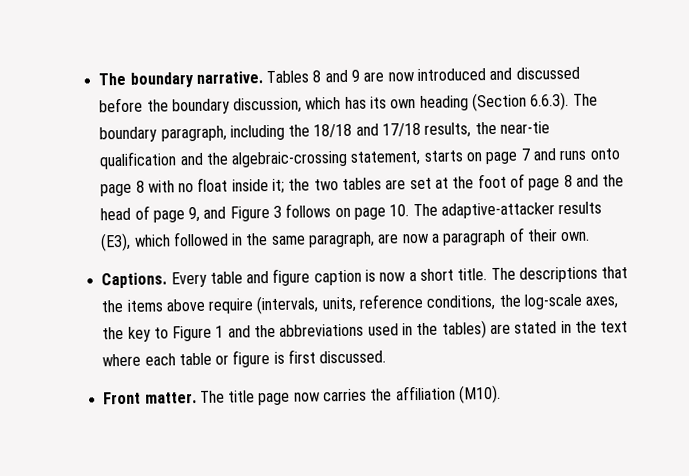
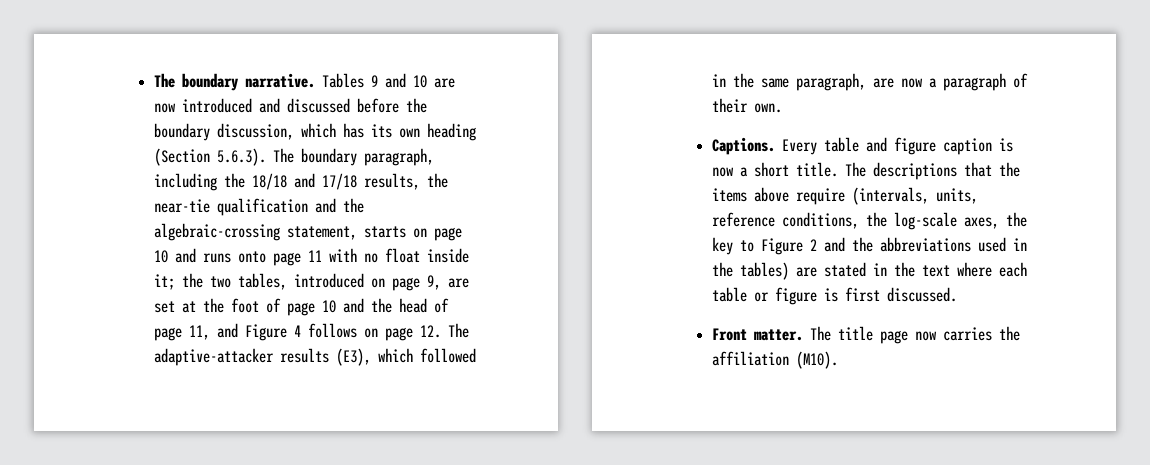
[312,69,361,83] 8 and 9 -> [371,73,428,88] 9 and 10
[530,91,570,111] 6.6.3). -> [217,148,267,166] 5.6.3).
[520,148,530,161] 7 -> [154,250,169,263] 10
[135,180,145,193] 8 -> [308,250,323,262] 11
[342,177,383,191] tables -> [238,273,442,291] tables, introduced on page 9,
[563,174,573,188] 8 -> [322,300,337,313] 10
[188,206,201,223] 9, -> [189,325,211,340] 11,
[273,205,283,218] 3 -> [294,325,302,337] 4
[389,204,410,217] 10. -> [420,325,442,338] 12.
[215,325,225,338] 1 -> [810,239,818,251] 2

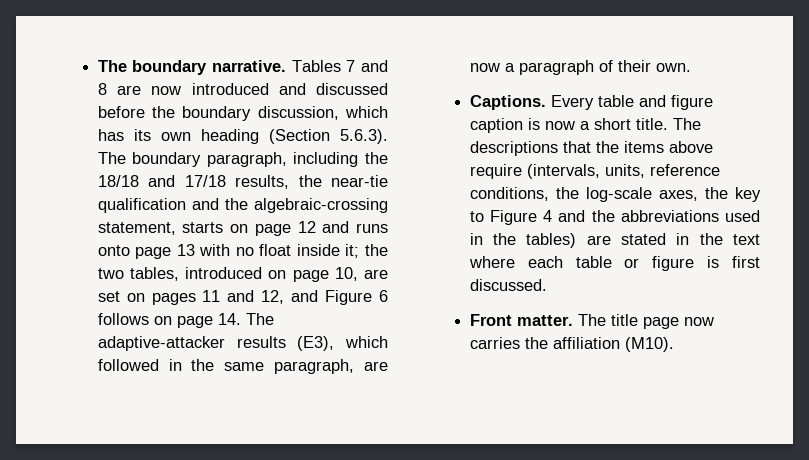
[371,73,428,88] 9 and 10 -> [346,60,388,72] [97,83,107,95] 7 and 8
[154,250,169,263] 10 -> [297,221,316,233] 12
[308,250,323,262] 11 -> [176,244,195,256] 13
[427,275,442,290] 9, -> [334,267,358,281] 10,
[182,298,450,316] [154,325,211,341] at the foot of page 10 and the head of page 11, -> [126,290,285,305] on pages 11 and 12,
[294,325,302,337] 4 -> [379,290,388,302] 6
[420,325,442,338] 12. -> [217,313,241,325] 14.
[810,239,818,251] 2 -> [543,210,553,222] 4

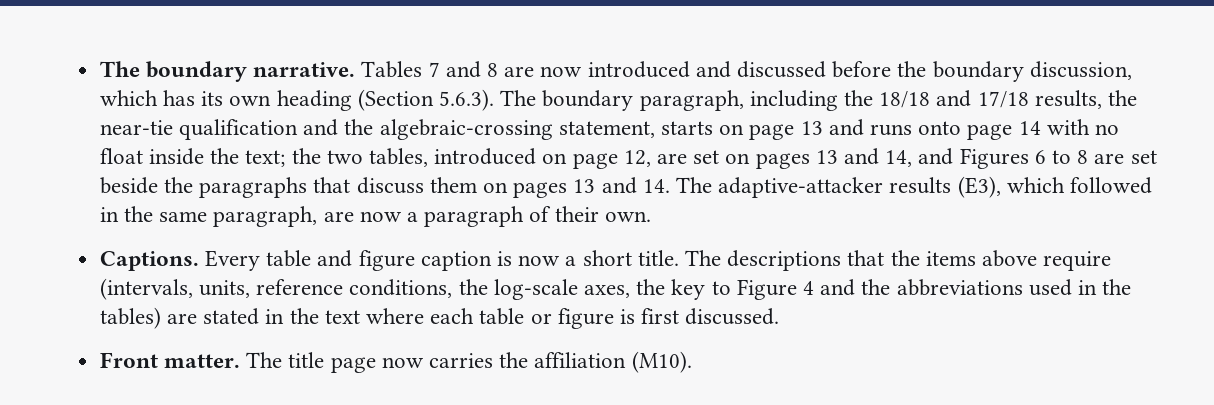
[297,221,316,233] 12 -> [800,121,823,135] 13
[176,244,195,256] 13 -> [1018,121,1041,135] 14
[345,244,360,258] it; -> [210,148,286,167] the text;
[334,267,358,281] 10, -> [623,150,651,167] 12,
[202,290,388,305] [97,313,213,328] 11 and 12, and Figure 6 follows on page -> [815,148,1157,169] [99,177,637,198] 13 and 14, and Figures 6 to 8 are set beside the paragraphs that discuss them on pages 13 and

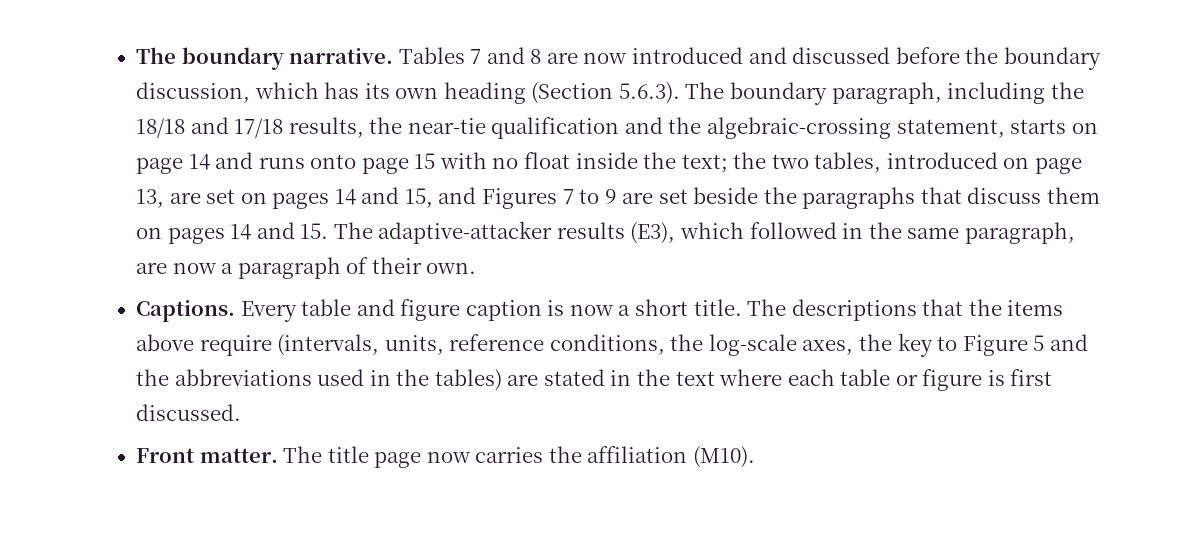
[800,121,823,135] 13 -> [188,154,210,170] 14
[1018,121,1041,135] 14 -> [414,153,436,169] 15
[623,150,651,167] 12, -> [136,189,165,208] 13,
[815,148,1089,169] 13 and 14, and Figures 6 to 8 -> [334,187,617,209] 14 and 15, and Figures 7 to 9
[573,177,670,194] 13 and 14. -> [230,222,329,240] 14 and 15.
[802,281,814,295] 4 -> [1033,335,1045,351] 5

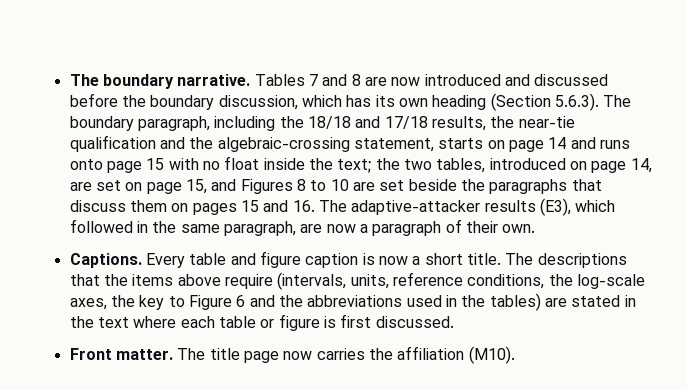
[136,189,165,208] 13, -> [630,158,652,173] 14,
[272,187,617,209] pages 14 and 15, and Figures 7 to 9 -> [146,179,349,194] page 15, and Figures 8 to 10
[230,222,329,240] 14 and 15. -> [241,200,315,212] 15 and 16.
[1033,335,1045,351] 5 -> [236,295,246,307] 6

